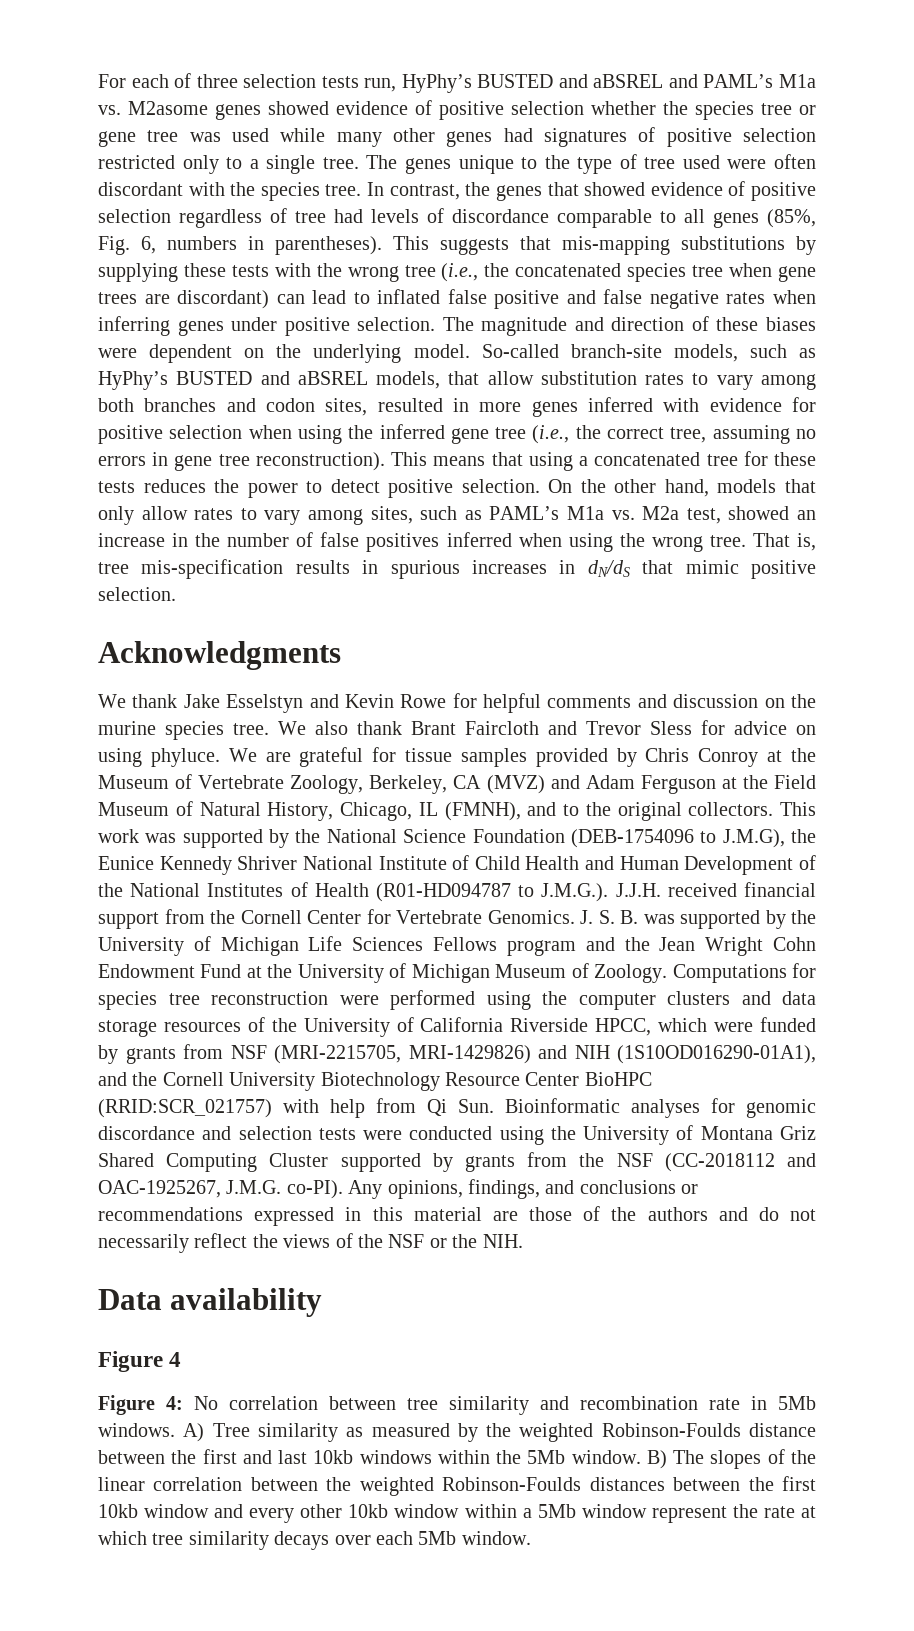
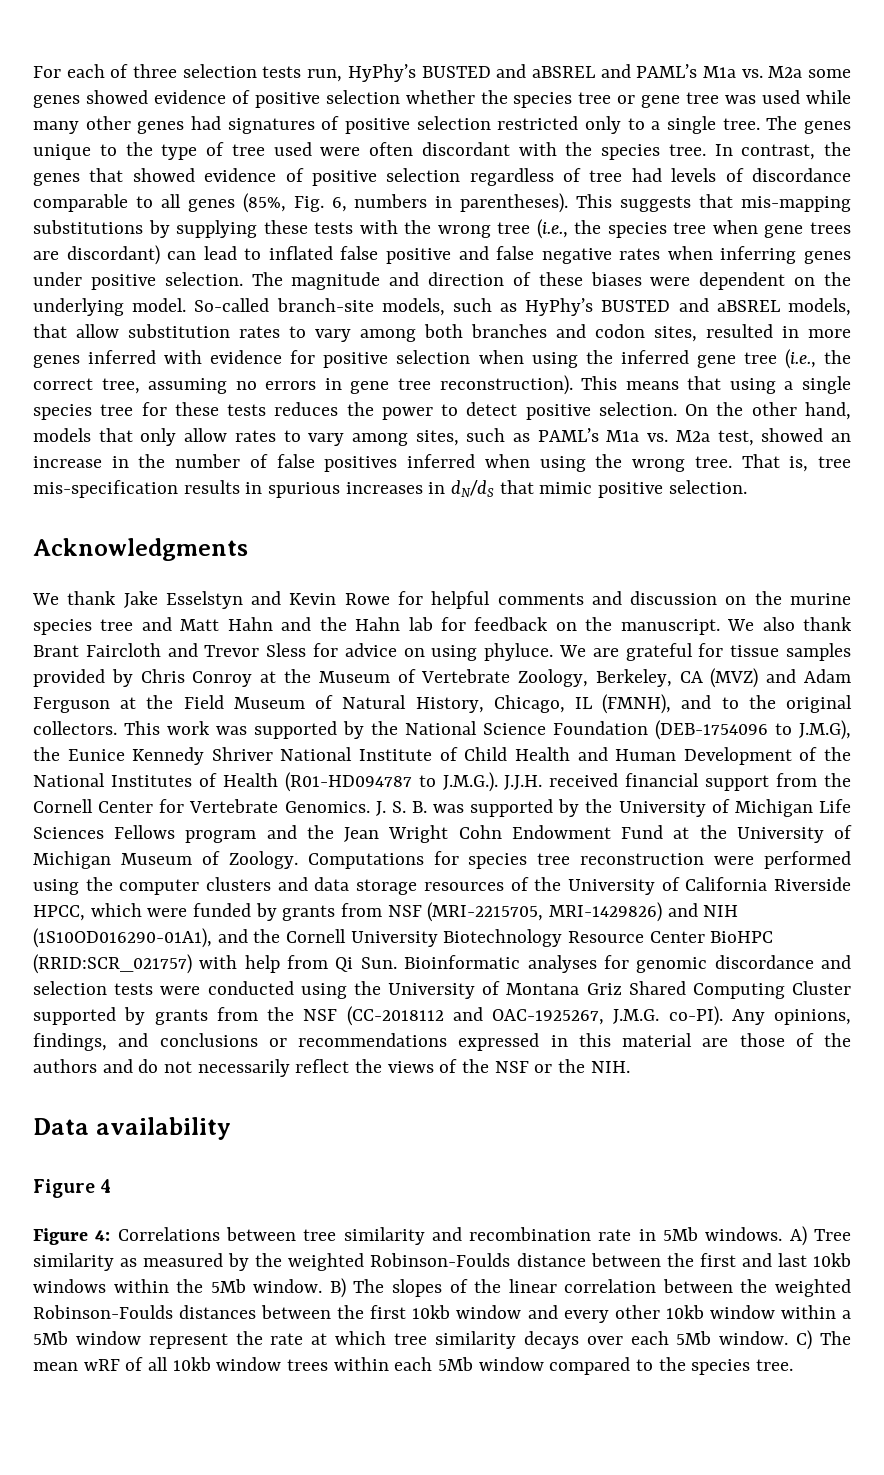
[128,101,208,115] M2asome -> [768,66,851,78] M2a some
[515,263,622,277] concatenated -> (602, 227) none
[594,452,701,466] concatenated -> [801,376,851,394] [33,404,92,420] single species
[233,723,269,735] tree. -> [100,617,720,635] tree and Matt Hahn and the Hahn lab for feedback on the manuscript.
[194,1396,318,1410] No correlation -> [117,1227,220,1241] Correlations
(531, 1538) none -> [796,1330,852,1350] [33,1357,794,1375] C) The mean wRF of all 10kb window trees within each 5Mb window compared to the species tree.

